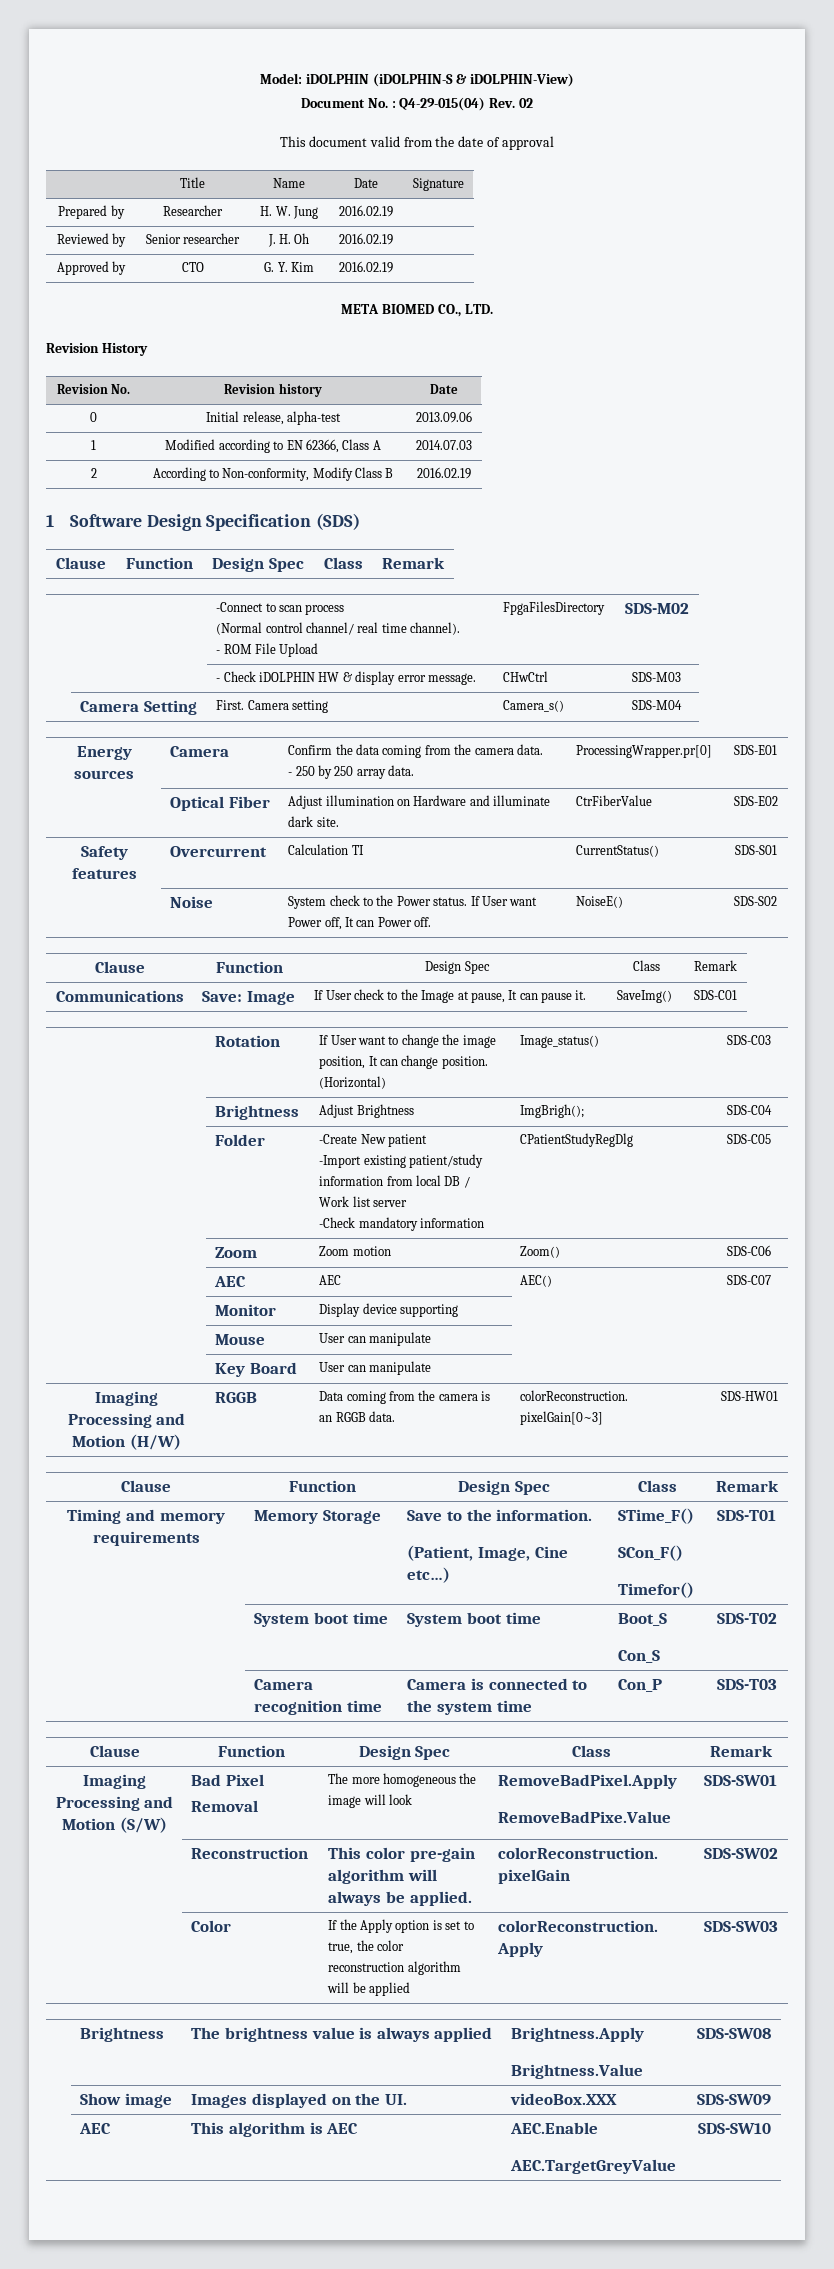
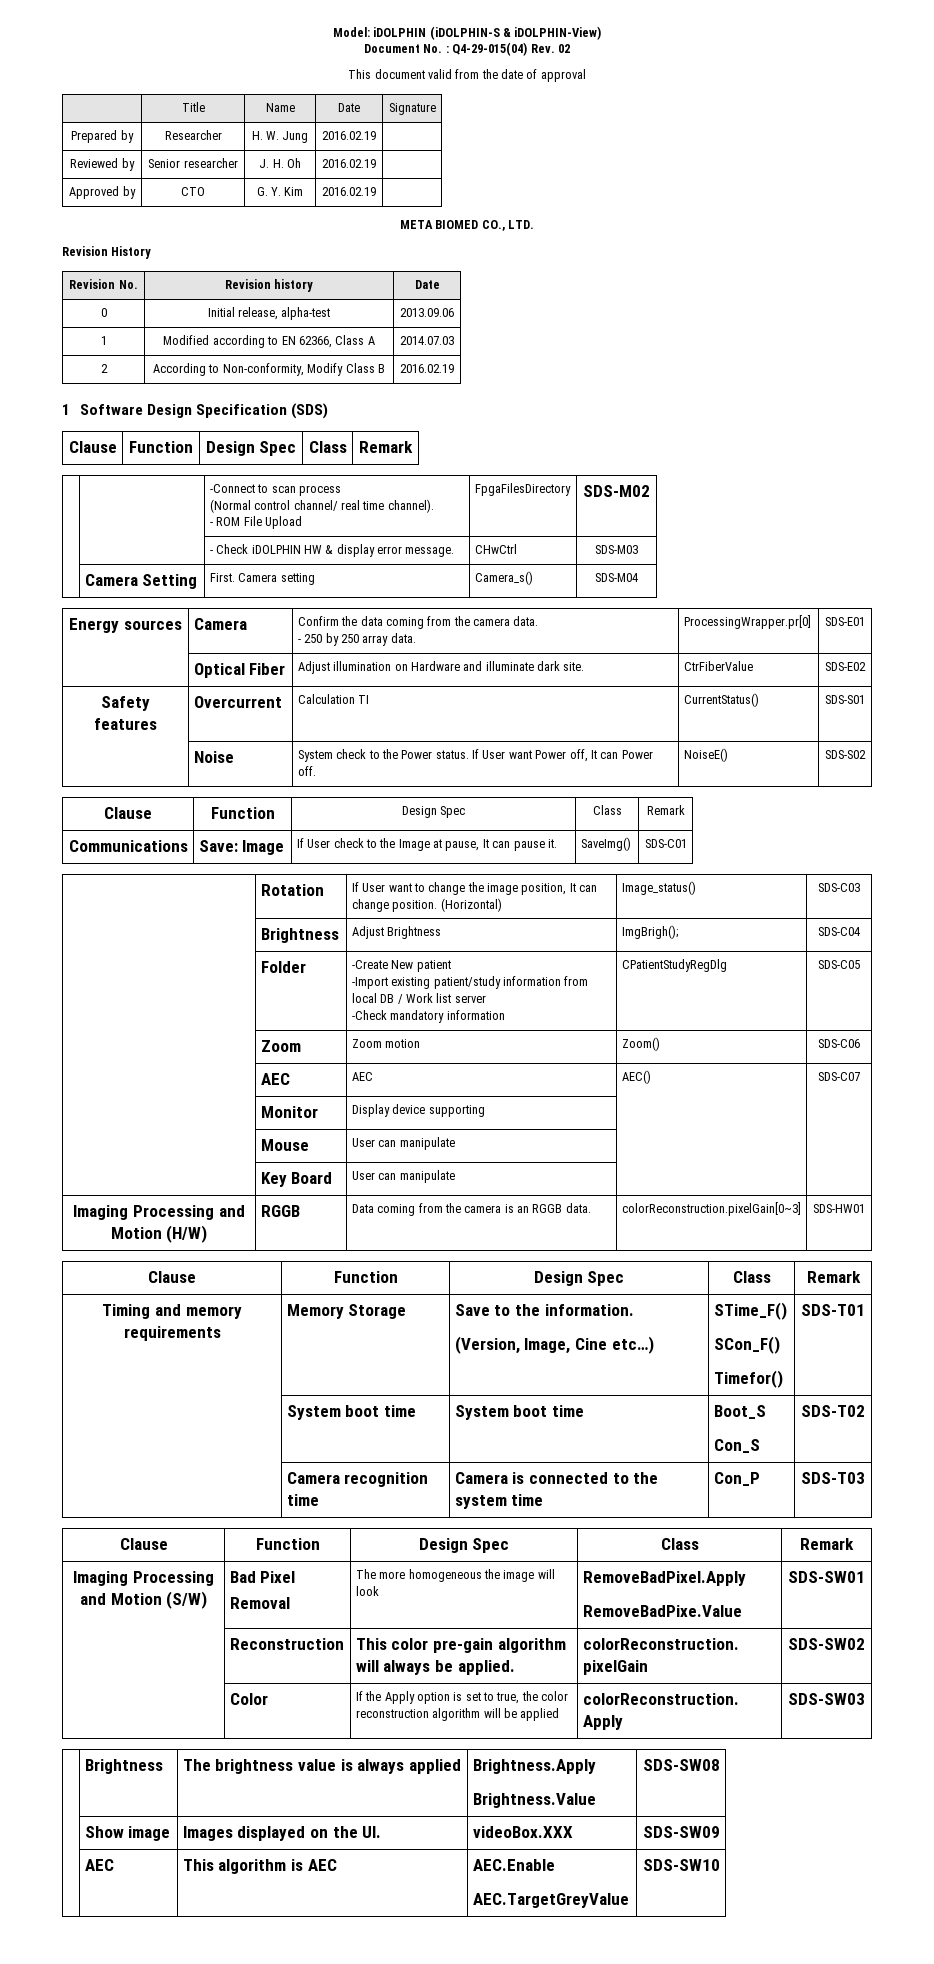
[407,1545,474,1561] (Patient, -> [454,1336,520,1354] (Version,

